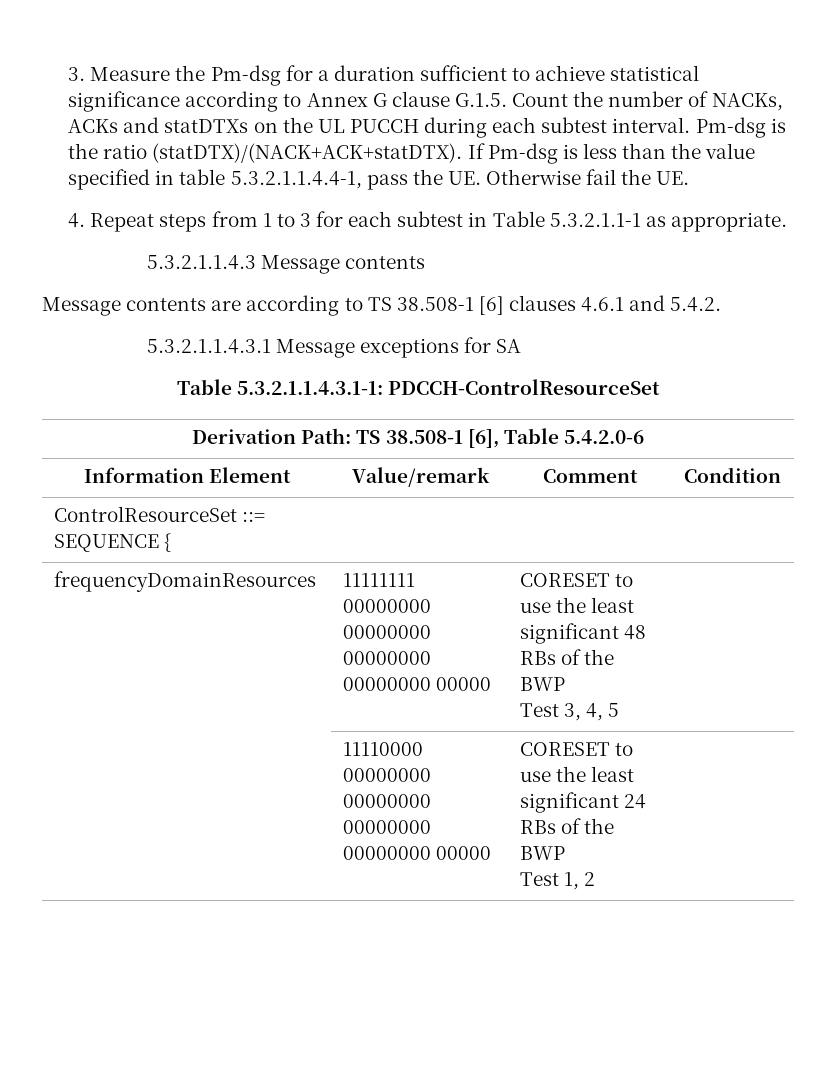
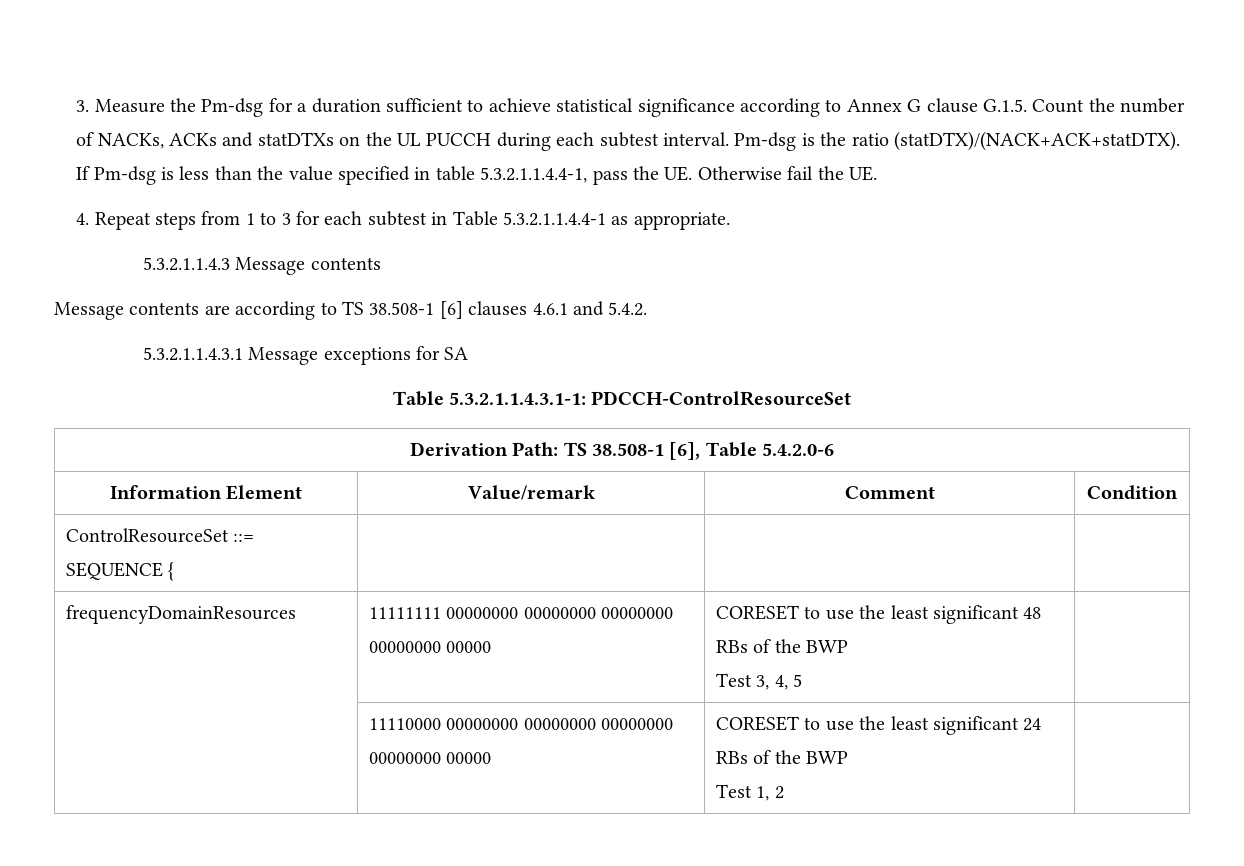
[549,213,641,227] 5.3.2.1.1-1 -> [502,212,606,226] 5.3.2.1.1.4.4-1

